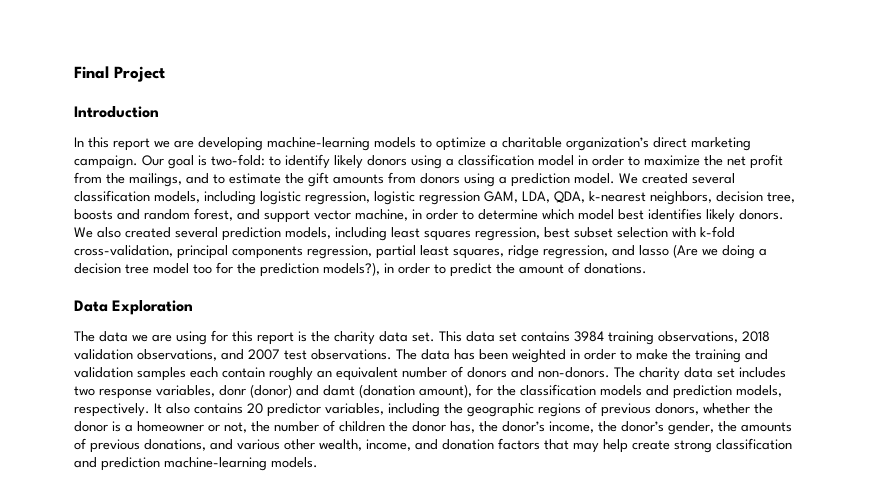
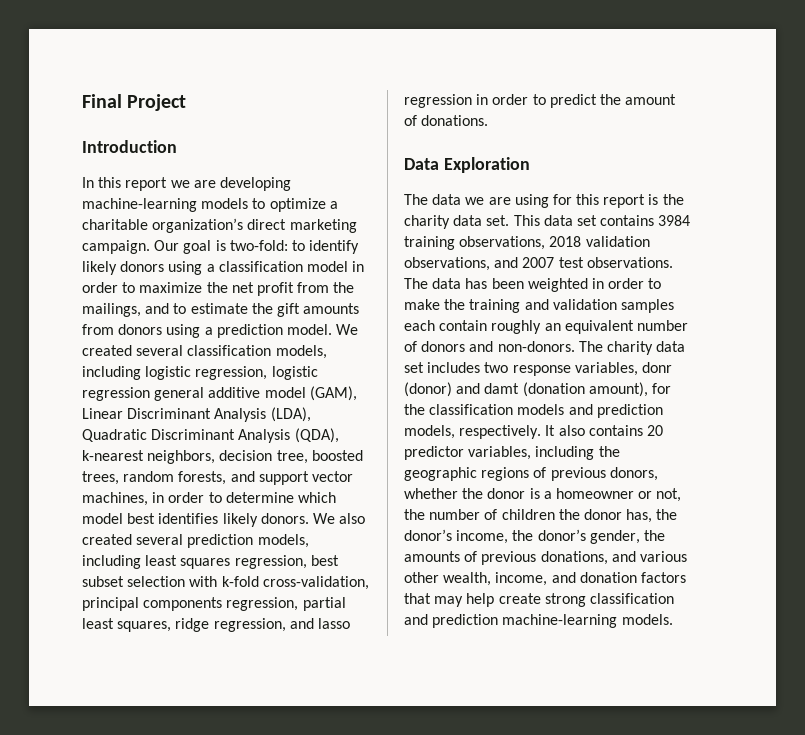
[484,191,795,205] [74,208,233,221] GAM, LDA, QDA, k-nearest neighbors, decision tree, boosts and random forest, -> [154,386,357,401] [82,407,311,422] [82,428,339,443] [82,450,363,464] [82,471,227,485] general additive model (GAM), Linear Discriminant Analysis (LDA), Quadratic Discriminant Analysis (QDA), k-nearest neighbors, decision tree, boosted trees, random forests,
[355,209,408,221] machine, -> [82,492,148,506] machines,
[673,244,767,259] [74,262,380,277] (Are we doing a decision tree model too for the prediction models?), -> [404,94,472,108] regression

